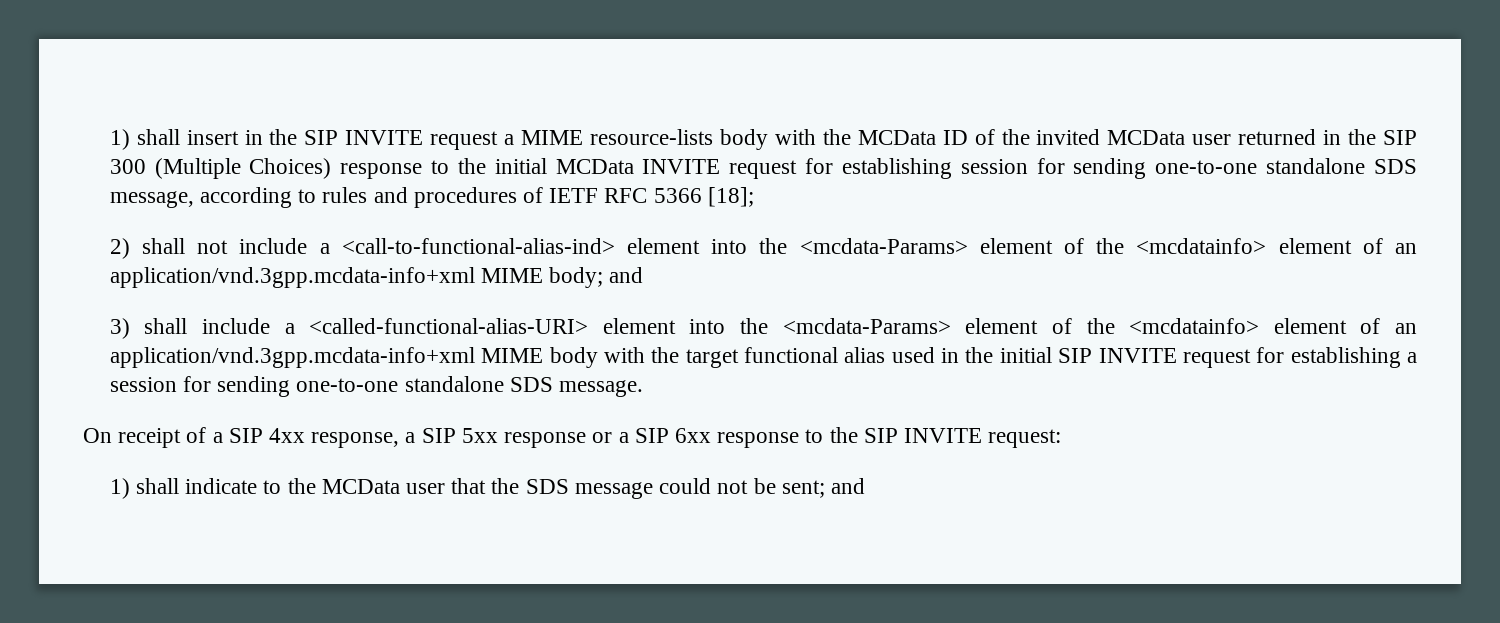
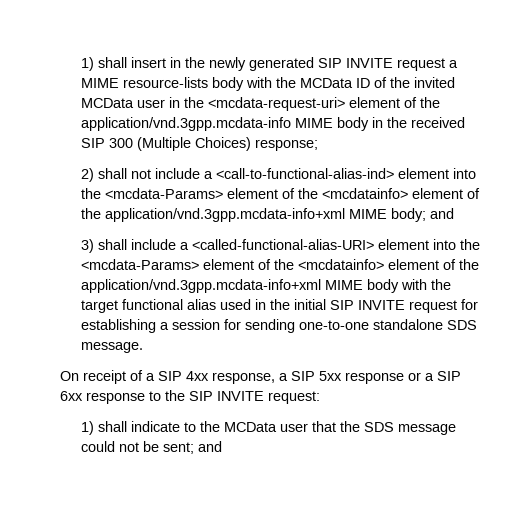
(298, 137) none -> [208,57,314,71] newly generated
[1238,129,1417,145] [109,158,1417,179] [109,187,754,208] returned in the SIP 300 (Multiple Choices) response to the initial MCData INVITE request for establishing session for sending one-to-one standalone SDS message, according to rules and procedures of IETF RFC 5366 [18]; -> [168,97,440,111] [80,117,465,131] [80,137,318,151] in the <mcdata-request-uri> element of the application/vnd.3gpp.mcdata-info MIME body in the received SIP 300 (Multiple Choices) response;
[1395,243,1418,254] an -> [80,208,101,219] the
[1394,323,1417,334] an -> [458,259,479,270] the

